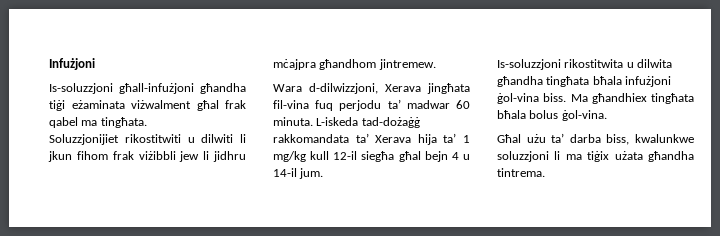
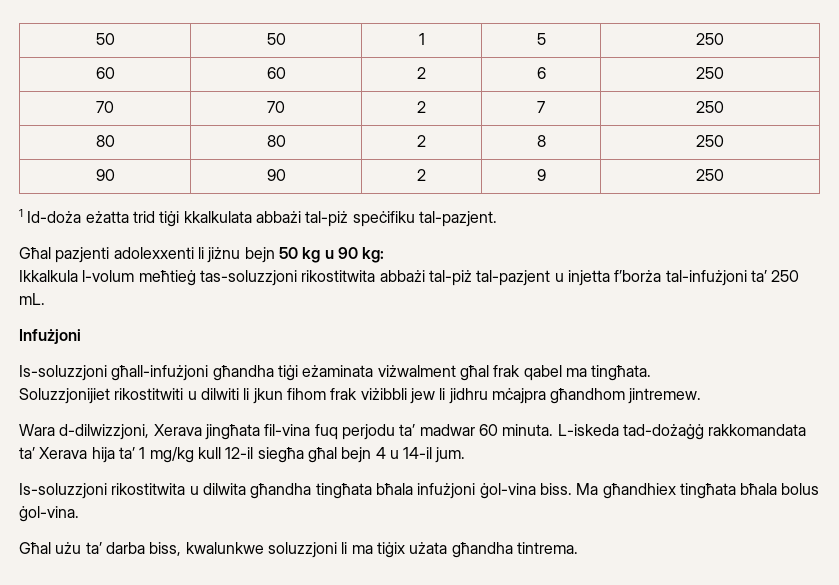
(49, 64) none -> [95,33,115,45] [266,33,286,45] [418,33,425,45] [536,33,546,45] [696,33,724,45] [95,67,115,79] [266,67,286,79] [417,67,426,79] [536,67,546,79] [696,67,724,79] [96,101,114,113] [267,101,285,113] [417,101,426,113] [537,101,545,113] [696,101,724,113] [95,135,115,147] [266,135,286,147] [417,135,426,147] [536,135,546,147] [696,135,724,147] [95,169,115,181] [266,169,286,181] [417,169,426,181] [536,169,546,181] [696,169,724,181] [19,209,497,227] [19,247,385,263] [19,270,800,286] [19,293,45,305] 50 | 50 | 1 | 5 | 250 // 60 | 60 | 2 | 6 | 250 // 70 | 70 | 2 | 7 | 250 // 80 | 80 | 2 | 8 | 250 // 90 | 90 | 2 | 9 | 250 // 1 Id-doża eżatta trid tiġi kkalkulata abbażi tal-piż speċifiku tal-pazjent. // Għal pazjenti adolexxenti li jiżnu bejn 50 kg u 90 kg: // Ikkalkula l-volum meħtieġ tas-soluzzjoni rikostitwita abbażi tal-piż tal-pazjent u injetta f’borża tal-infużjoni ta’ 250 mL. //

